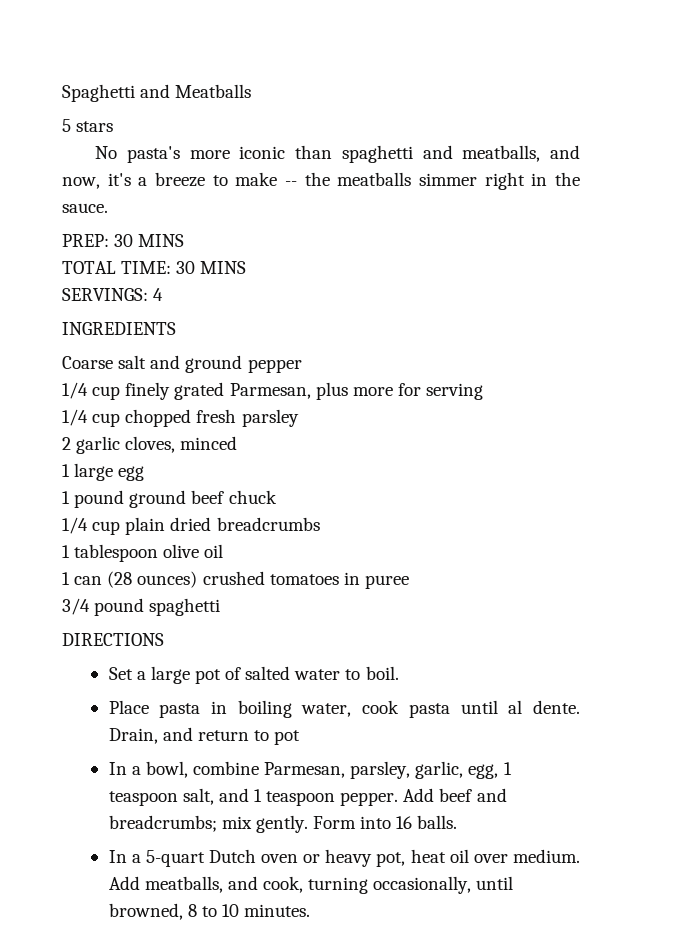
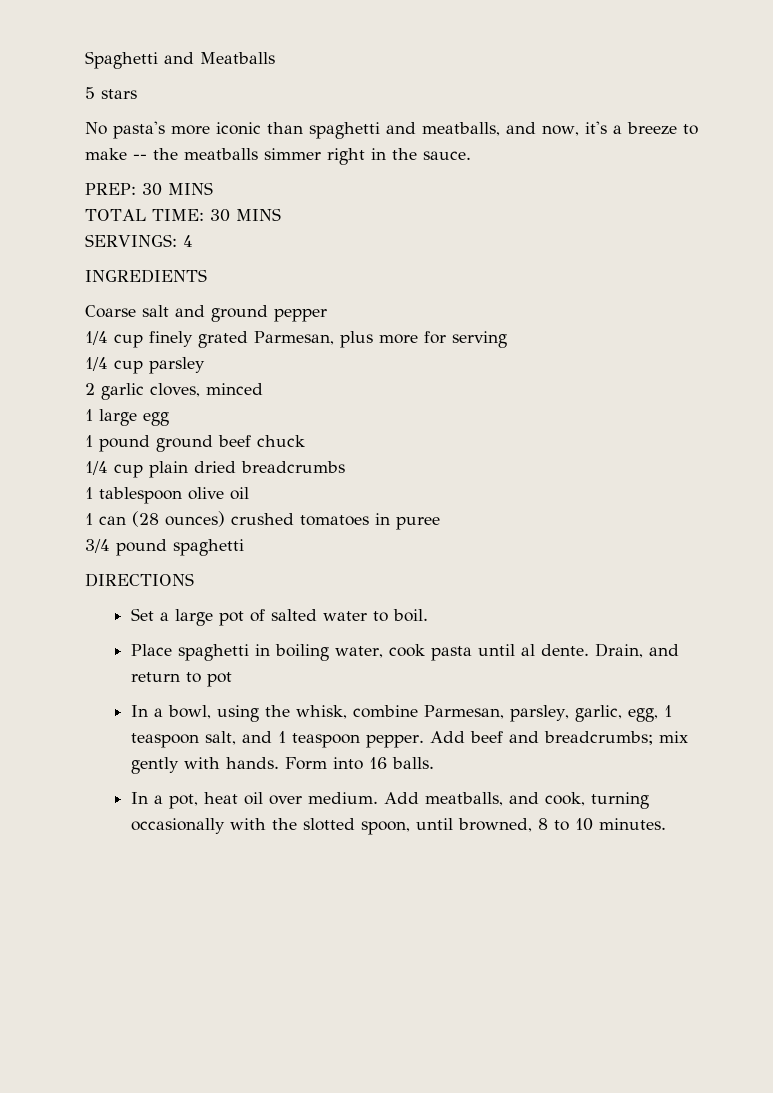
[125,409,237,427] chopped fresh -> (143, 367) none
[159,703,201,718] pasta -> [178,644,250,661] spaghetti
(188, 769) none -> [217,705,348,722] using the whisk,
[255,815,308,833] gently. -> [131,757,280,774] gently with hands.
[145,849,373,867] 5-quart Dutch oven or heavy -> (164, 799) none
[373,876,472,894] occasionally, -> [131,818,411,835] occasionally with the slotted spoon,

